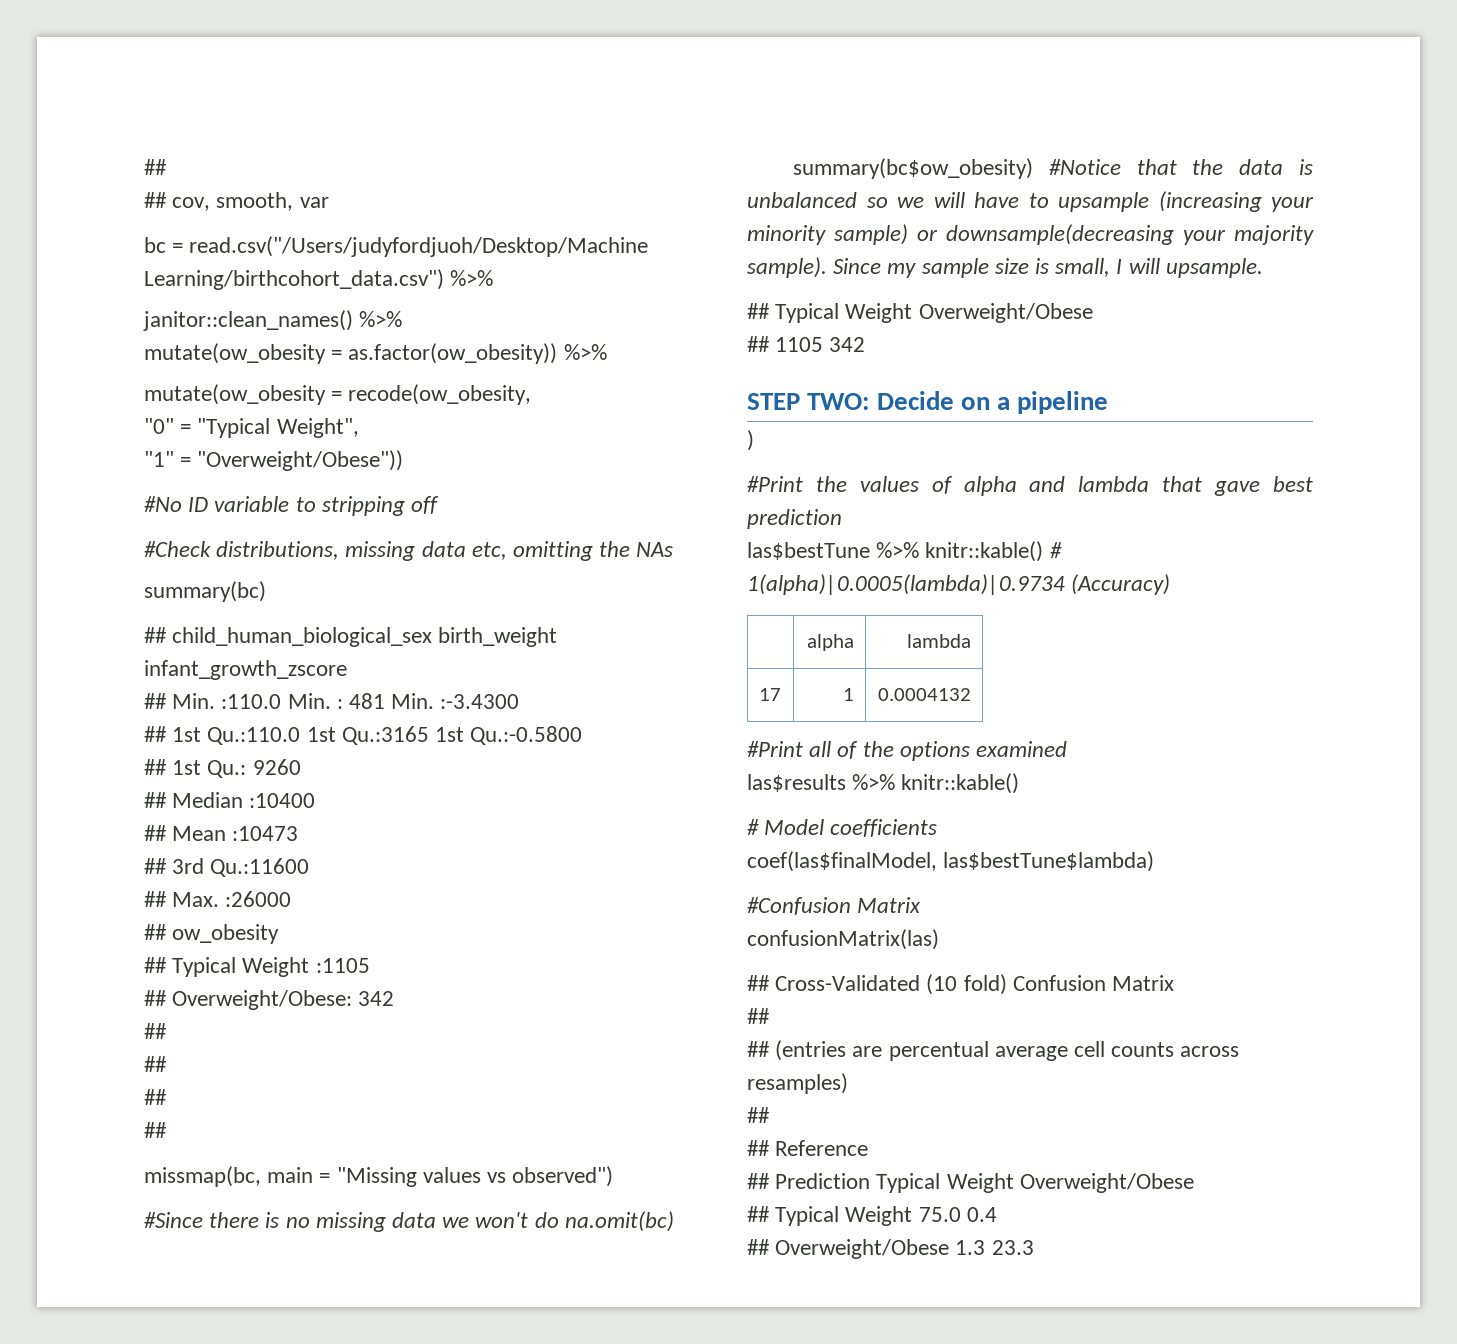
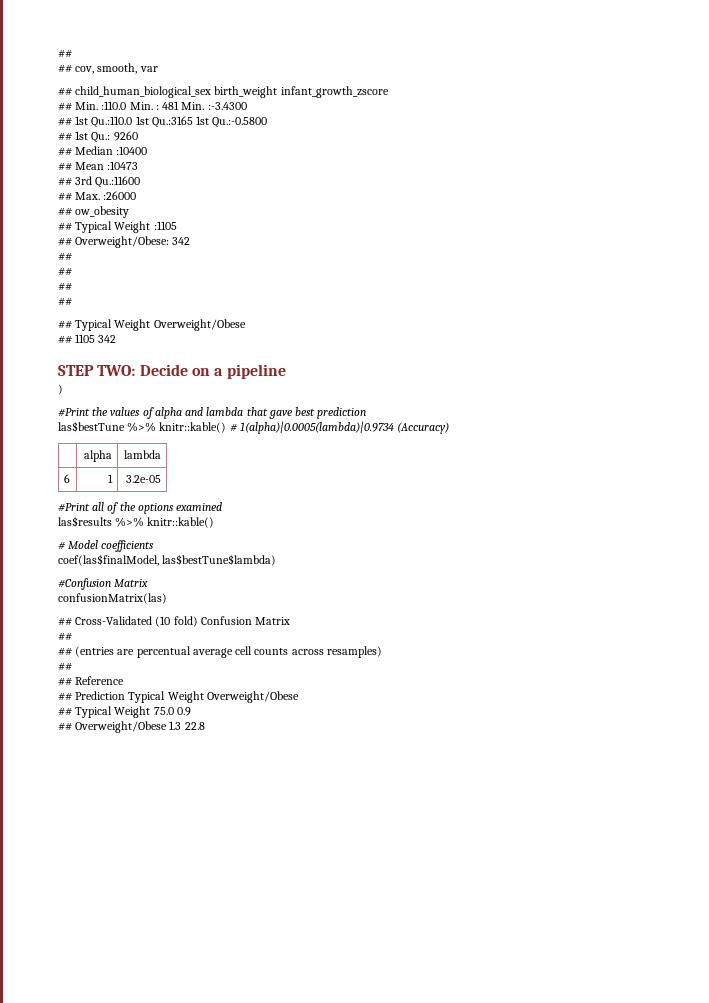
[144,236,649,257] [144,269,494,290] [143,310,403,331] [144,343,607,364] [144,384,532,405] [144,418,359,438] [144,450,404,471] [144,496,440,516] [144,541,674,561] [144,581,266,602] // bc = read.csv("/Users/judyfordjuoh/Desktop/Machine Learning/birthcohort_data.csv") %>% // janitor::clean_names() %>% // mutate(ow_obesity = as.factor(ow_obesity)) %>% // mutate(ow_obesity = recode(ow_obesity, // "0" = "Typical Weight", // "1" = "Overweight/Obese")) // #No ID variable to stripping off // #Check distributions, missing data etc, omitting the NAs // summary(bc) -> (158, 69) none
[144,1166,614,1187] [144,1211,674,1232] [792,158,1313,179] [747,191,1314,212] [747,224,1314,245] [747,257,1263,278] // missmap(bc, main = "Missing values vs observed") // #Since there is no missing data we won't do na.omit(bc) // summary(bc$ow_obesity) #Notice that the data is unbalanced so we will have to upsample (increasing your minority sample) or downsample(decreasing your majority sample). Since my sample size is small, I will upsample. -> (72, 301) none
[758,688,781,701] [843,688,855,701] [878,688,972,701] 17 | 1 | 0.0004132 -> [63,474,70,483] [108,474,114,483] [126,475,162,483] 6 | 1 | 3.2e-05
[966,1207,997,1222] 0.4 -> [176,707,191,716] 0.9
[991,1240,1034,1255] 23.3 -> [184,722,205,730] 22.8

